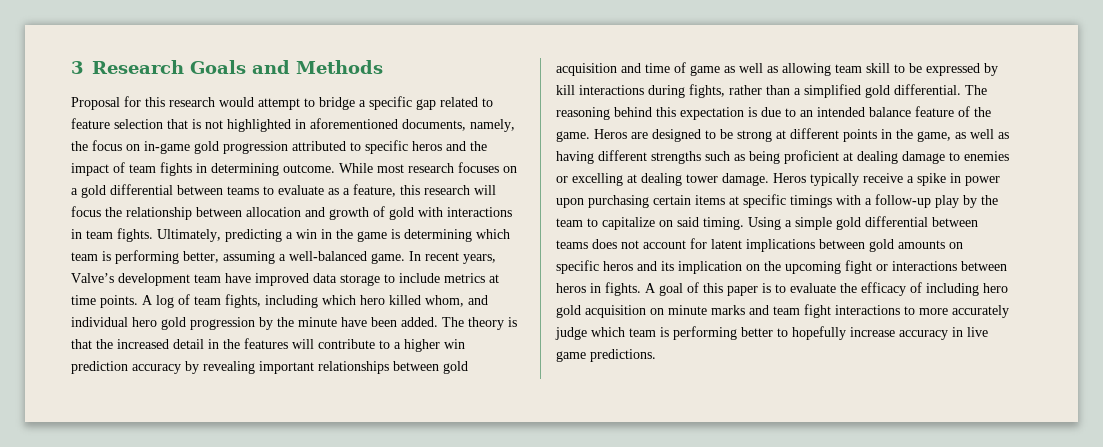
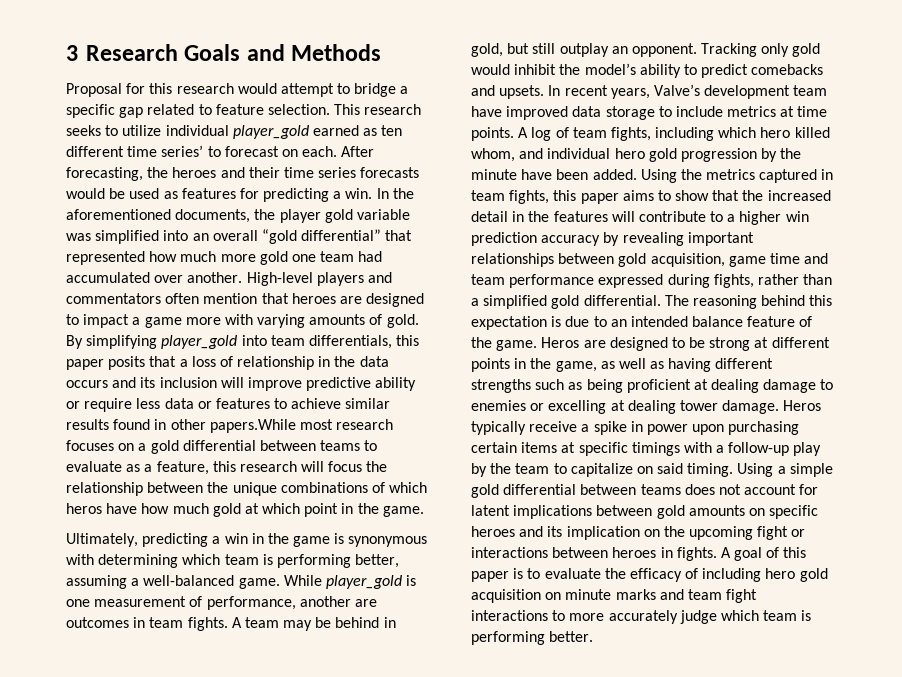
[114,118,515,132] [71,140,487,154] [71,162,373,176] selection that is not highlighted in aforementioned documents, namely, the focus on in-game gold progression attributed to specific heros and the impact of team fights in determining outcome. While -> [267,104,422,115] [66,125,403,139] [66,145,375,157] [66,167,420,181] [66,188,414,202] [66,209,410,223] [66,229,413,244] [66,251,383,265] [66,272,392,286] [66,293,425,307] [66,314,419,328] [66,335,420,349] [66,356,389,370] [66,377,417,391] [66,398,391,412] [66,419,296,433] selection. This research seeks to utilize individual player_gold earned as ten different time series’ to forecast on each. After forecasting, the heroes and their time series forecasts would be used as features for predicting a win. In the aforementioned documents, the player gold variable was simplified into an overall “gold differential” that represented how much more gold one team had accumulated over another. High-level players and commentators often mention that heroes are designed to impact a game more with varying amounts of gold. By simplifying player_gold into team differentials, this paper posits that a loss of relationship in the data occurs and its inclusion will improve predictive ability or require less data or features to achieve similar results found in other papers.While
[246,206,512,220] [71,228,153,242] allocation and growth of gold with interactions in team fights. -> [207,482,428,496] [66,503,424,517] the unique combinations of which heros have how much gold at which point in the game. //
(400, 234) none -> [348,536,428,547] [66,554,94,565] synonymous with
(405, 258) none -> [283,575,417,589] [66,596,377,610] [66,617,396,631] [471,43,821,57] [471,63,824,78] [471,85,545,99] While player_gold is one measurement of performance, another are outcomes in team fights. A team may be behind in gold, but still outplay an opponent. Tracking only gold would inhibit the model’s ability to predict comebacks and upsets.
[442,317,517,330] The theory is -> [640,169,834,183] [471,190,710,204] Using the metrics captured in team fights, this paper aims to show
[556,62,998,76] [556,85,644,95] acquisition and time of game as well as allowing team skill to be expressed by kill interactions -> [650,253,829,267] [471,274,664,288] acquisition, game time and team performance expressed
[603,261,633,271] heros -> [471,526,515,537] heroes
[556,283,586,293] heros -> [612,547,657,558] heroes
[741,326,988,340] [556,349,656,362] better to hopefully increase accuracy in live game predictions. -> [549,631,594,642] better.

